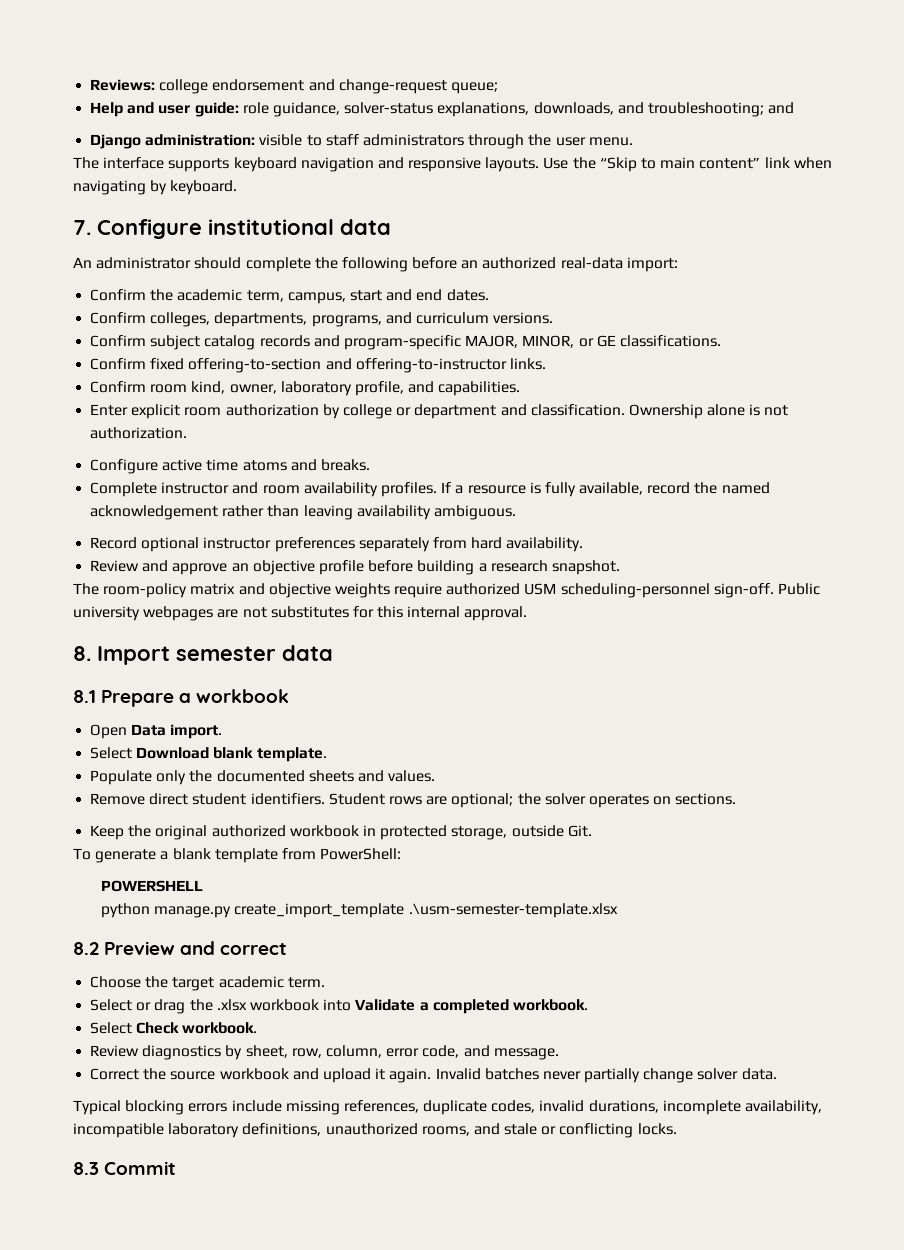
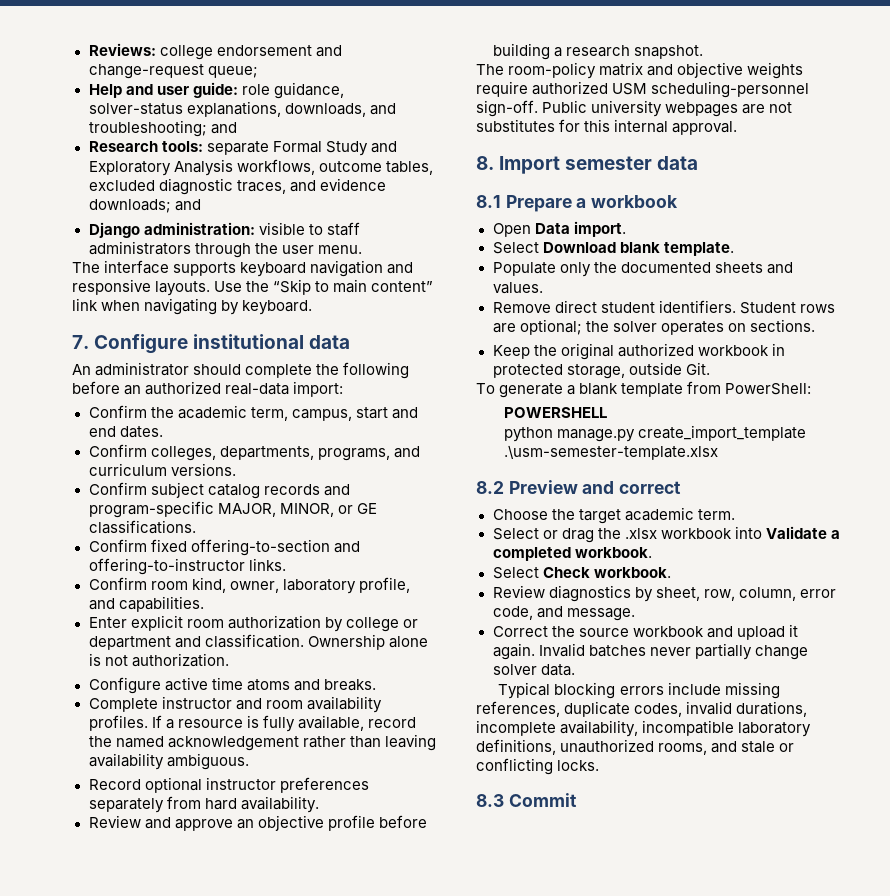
(795, 108) none -> [88,141,397,156] [88,159,433,176] [88,178,386,195] [88,199,201,213] // Research tools: separate Formal Study and Exploratory Analysis workflows, outcome tables, excluded diagnostic traces, and evidence downloads; and

